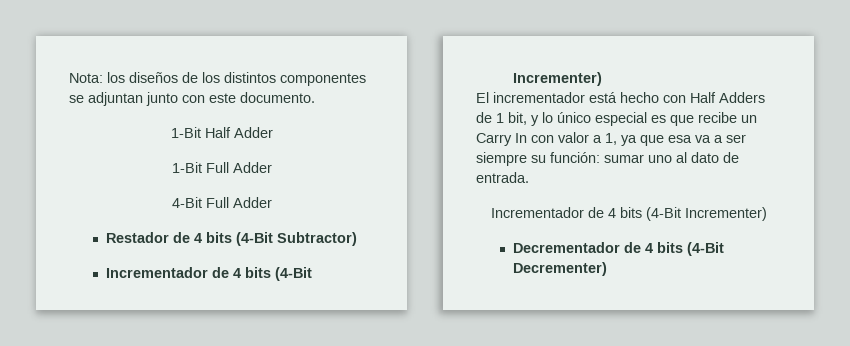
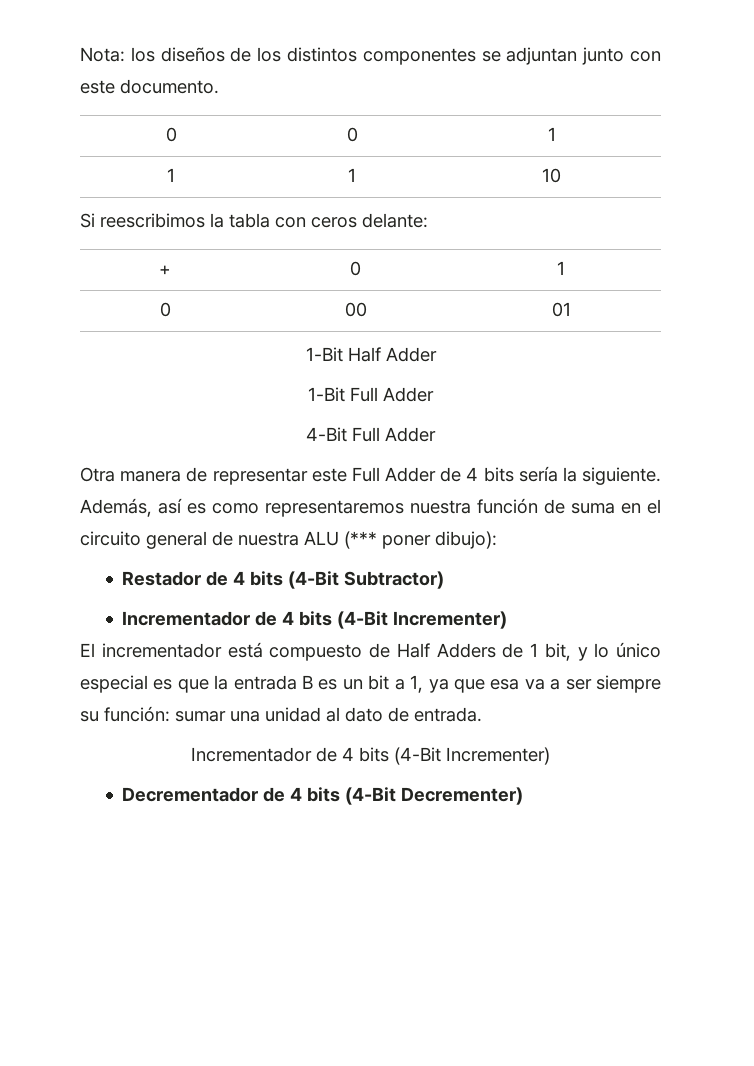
(315, 97) none -> [165,127,177,142] [346,127,358,142] [547,127,556,141] [167,168,175,182] [348,168,356,182] [542,168,561,183] [80,213,428,228] [159,265,171,275] [350,261,361,276] [557,261,565,275] [159,302,171,317] [344,302,367,317] [551,302,571,317] // 0 | 0 | 1 // 1 | 1 | 10 // Si reescribimos la tabla con ceros delante: // + | 0 | 1 // 0 | 00 | 01
(272, 202) none -> [80,466,662,485] [80,498,661,517] [80,531,497,549] // Otra manera de representar este Full Adder de 4 bits sería la siguiente. Además, así es como representaremos nuestra función de suma en el circuito general de nuestra ALU (*** poner dibujo):
[620,92,686,103] hecho con -> [269,643,390,661] compuesto de
[698,112,757,123] [476,132,589,146] recibe un Carry In con valor -> [214,675,390,690] la entrada B es un bit
[648,155,672,163] uno -> [230,707,321,722] una unidad

